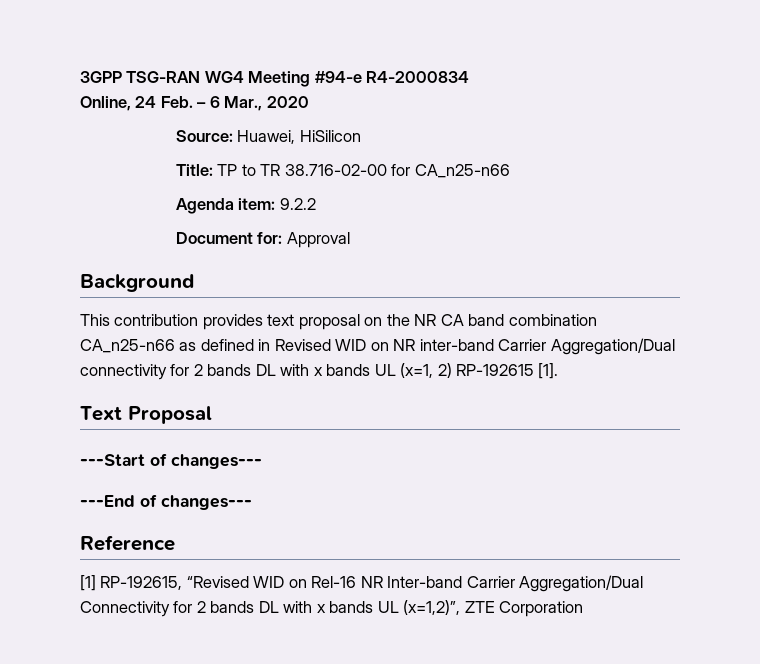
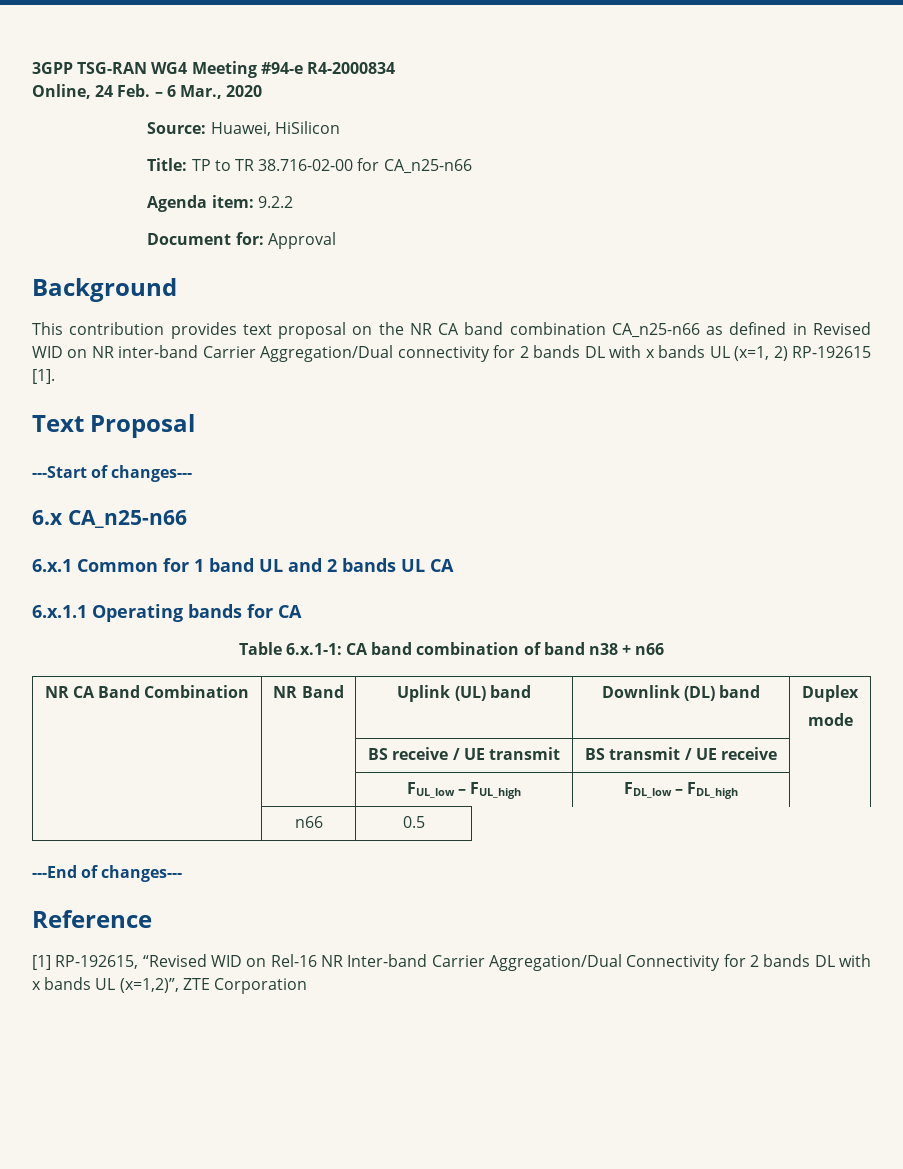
(262, 461) none -> [32,510,187,528] [32,558,454,572] [32,604,302,622] [238,642,665,655] [44,685,250,698] [273,685,344,698] [397,685,531,702] [601,685,761,701] [802,685,859,702] [807,713,853,726] [368,747,560,760] [585,747,777,760] [406,782,522,799] [623,782,739,799] [294,816,323,828] [402,816,425,828] // 6.x CA_n25-n66 // 6.x.1 Common for 1 band UL and 2 bands UL CA // 6.x.1.1 Operating bands for CA // Table 6.x.1-1: CA band combination of band n38 + n66 // NR CA Band Combination | NR Band | Uplink (UL) band | Downlink (DL) band | Duplex // mode // | | BS receive / UE transmit | BS transmit / UE receive | // | | FUL_low – FUL_high | FDL_low – FDL_high | // | n66 | 0.5

